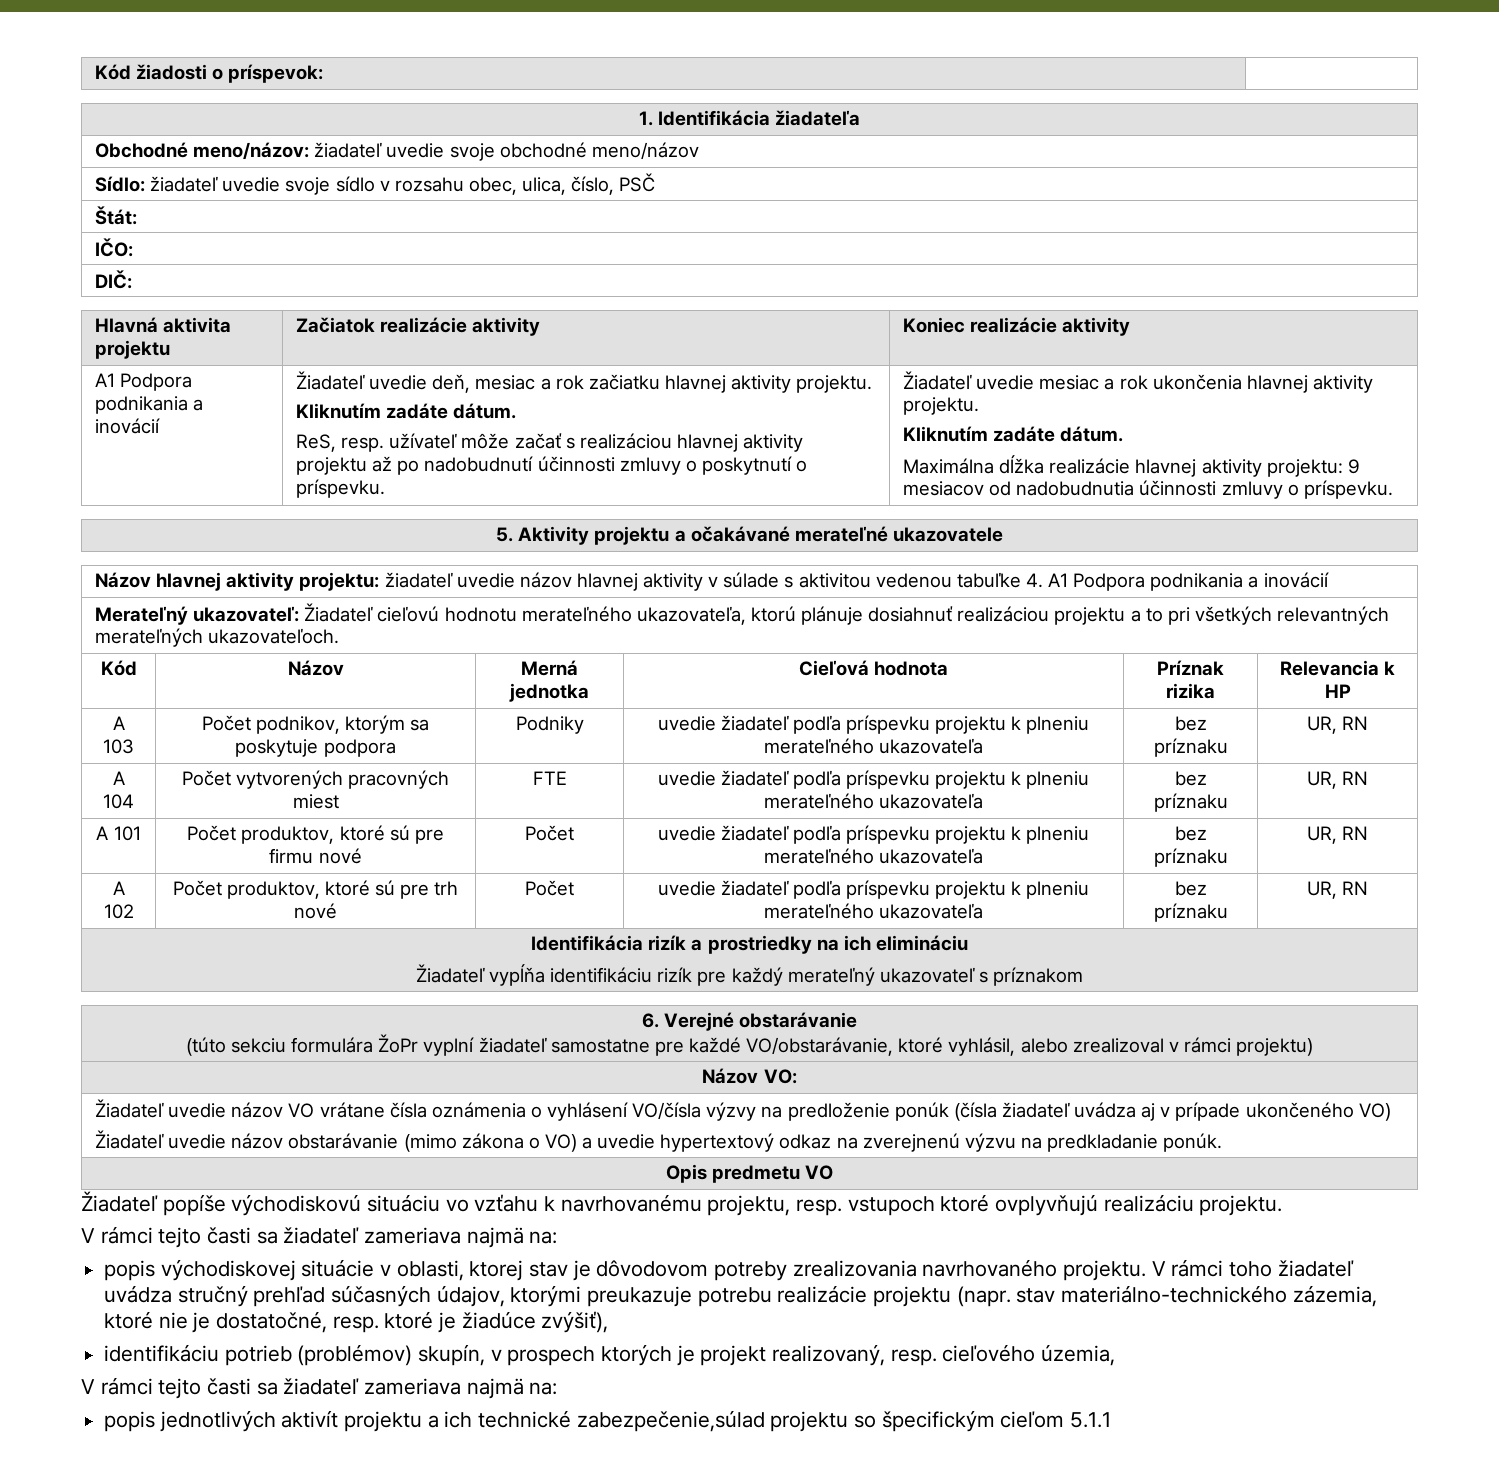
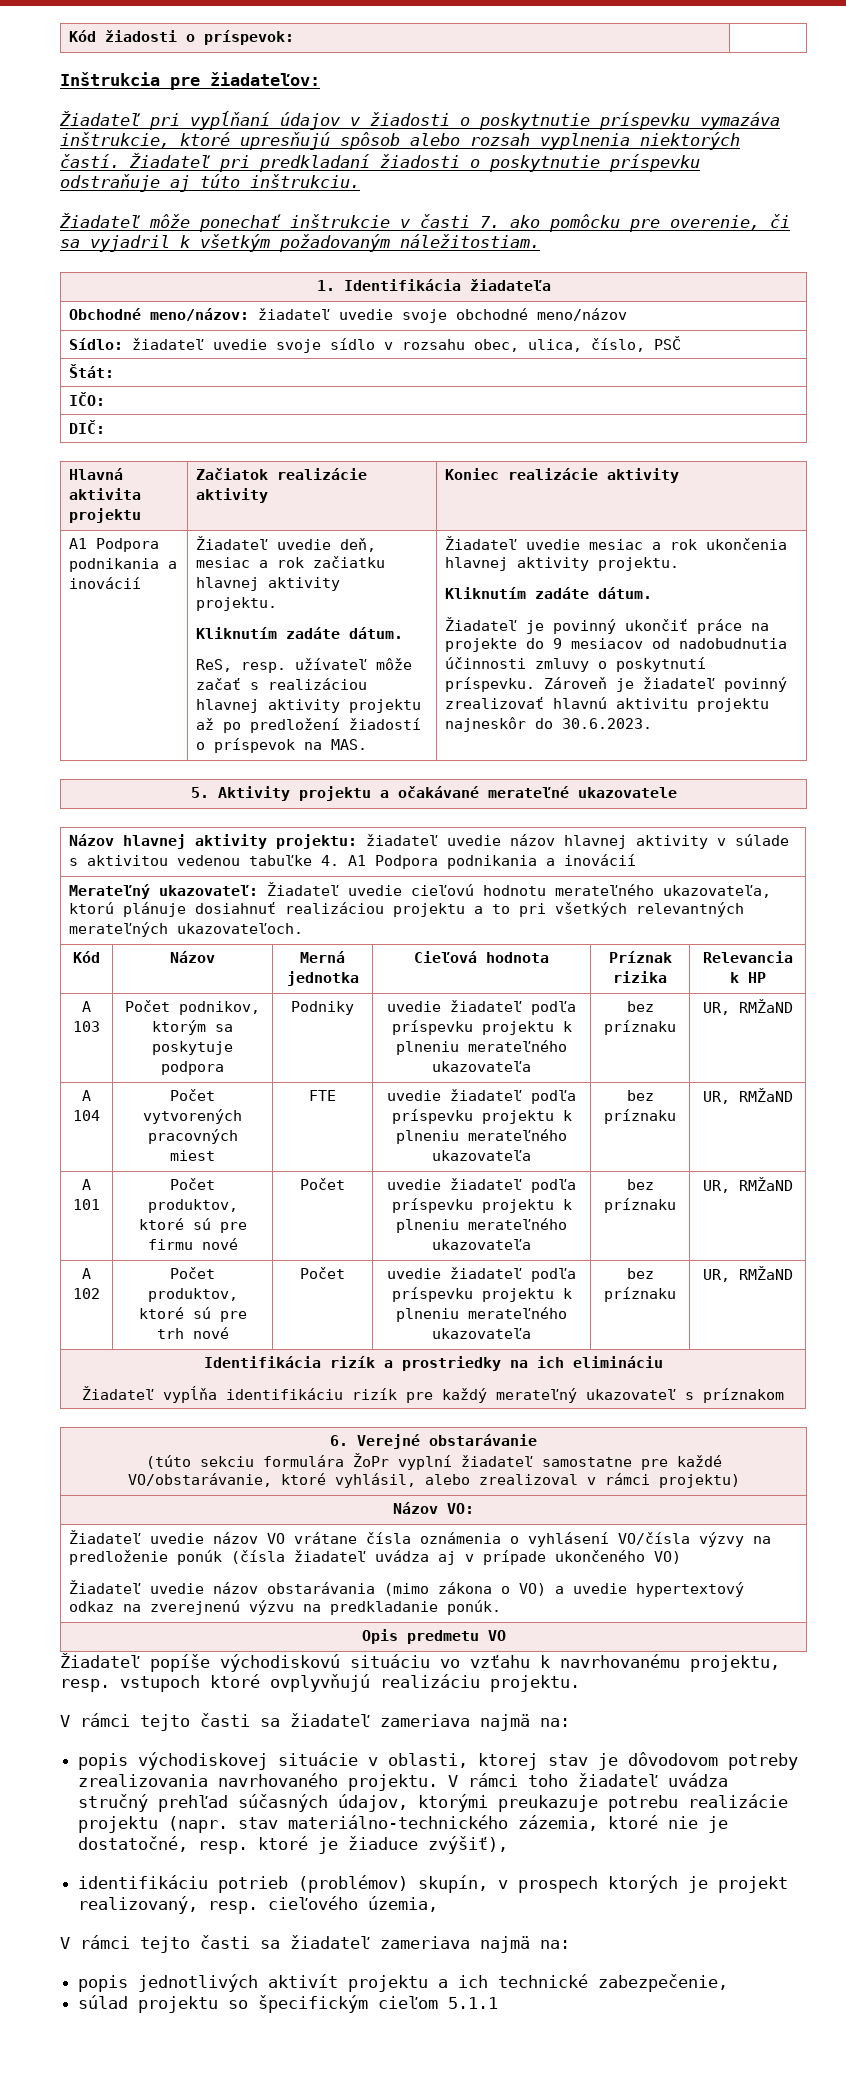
(324, 73) none -> [60,72,320,90] [59,111,780,130] [60,132,740,150] [60,153,700,172] [60,174,360,192] [59,213,790,232] [60,234,540,252] // Inštrukcia pre žiadateľov: // Žiadateľ pri vypĺňaní údajov v žiadosti o poskytnutie príspevku vymazáva inštrukcie, ktoré upresňujú spôsob alebo rozsah vyplnenia niektorých častí. Žiadateľ pri predkladaní žiadosti o poskytnutie príspevku odstraňuje aj túto inštrukciu. // Žiadateľ môže ponechať inštrukcie v časti 7. ako pomôcku pre overenie, či sa vyjadril k všetkým požadovaným náležitostiam.
[424,456,808,475] [296,479,386,498] nadobudnutí účinnosti zmluvy o poskytnutí o príspevku. -> [250,718,422,733] [196,738,368,753] predložení žiadostí o príspevok na MAS.
[903,455,1343,477] Maximálna dĺžka realizácie hlavnej aktivity projektu: -> [445,617,770,634] [445,638,545,652] Žiadateľ je povinný ukončiť práce na projekte do
[1303,480,1393,499] príspevku. -> [616,657,707,672] [445,677,788,692] [445,697,770,712] [445,717,653,732] poskytnutí príspevku. Zároveň je žiadateľ povinný zrealizovať hlavnú aktivitu projektu najneskôr do 30.6.2023.
(374, 612) none -> [348,885,403,896] uvedie
[1342,716,1369,730] RN -> [738,999,793,1013] RMŽaND
[1342,771,1369,785] RN -> [738,1088,793,1102] RMŽaND
[1342,826,1369,840] RN -> [738,1177,793,1191] RMŽaND
[1342,881,1369,895] RN -> [738,1266,793,1280] RMŽaND
[288,1133,399,1149] obstarávanie -> [267,1582,376,1594] obstarávania
[461,1311,536,1329] žiadúce -> [348,1836,419,1850] žiaduce
[576,1410,765,1432] zabezpečenie,súlad -> [598,1974,729,1992] [78,1995,129,2009] zabezpečenie, // súlad

